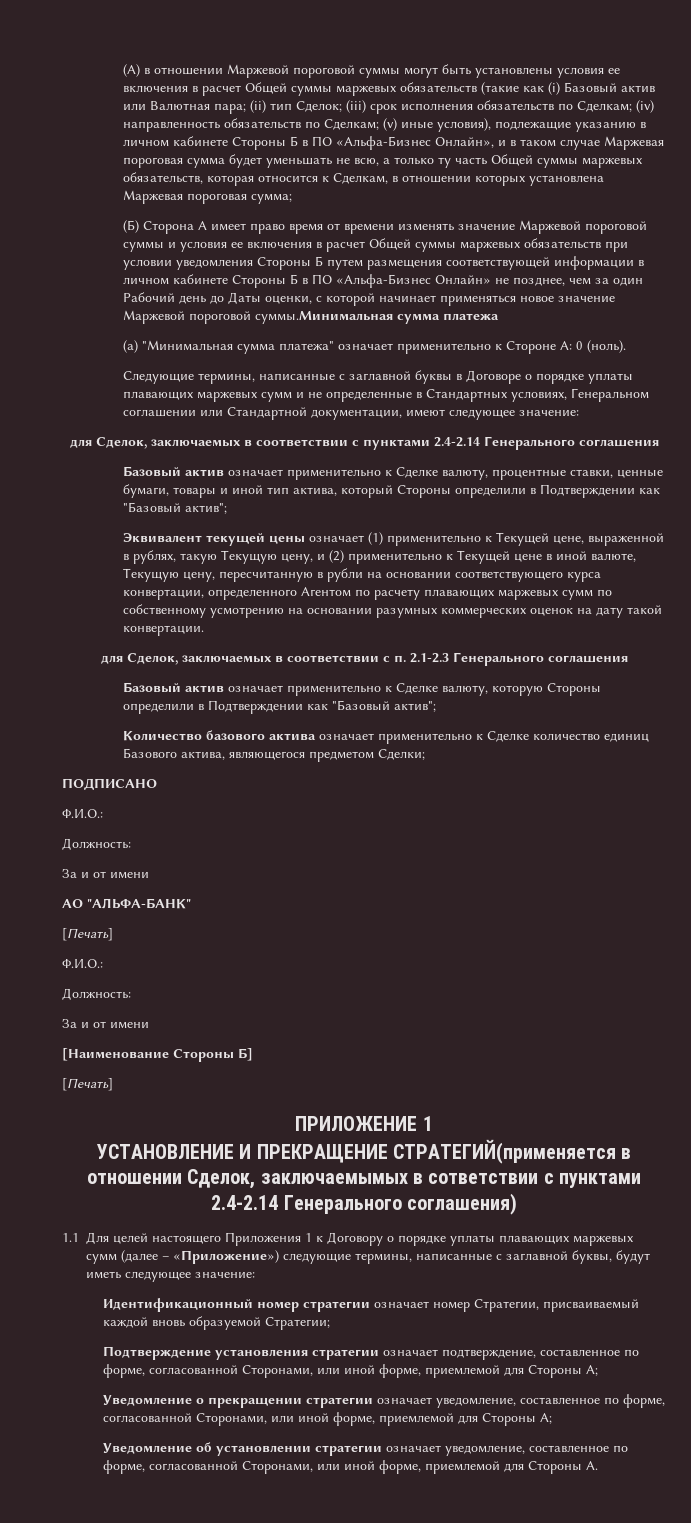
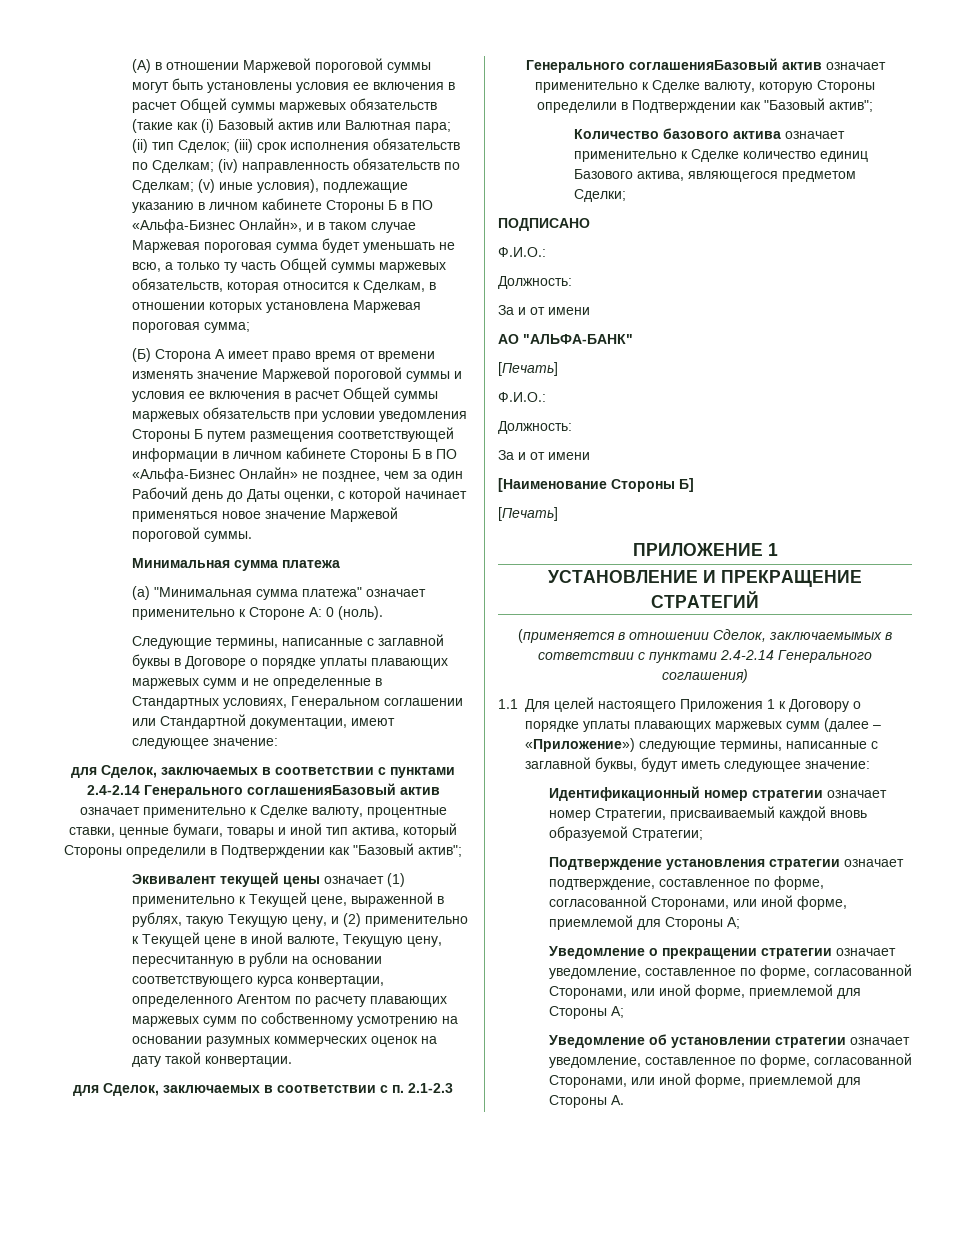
[254,311,393,324] суммы.Минимальная -> [204,531,253,542] [132,558,231,568] суммы. // Минимальная
[578,439,659,447] [122,466,181,477] соглашения // Базовый -> [246,783,396,795] соглашенияБазовый
[547,655,628,663] [122,682,181,693] соглашения // Базовый -> [628,58,778,70] соглашенияБазовый
[392,1139,616,1164] СТРАТЕГИЙ(применяется -> [651,591,759,608] [518,629,615,643] СТРАТЕГИЙ // (применяется

